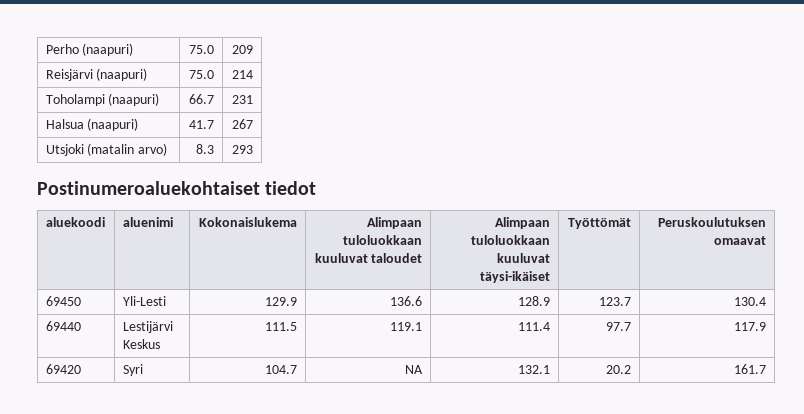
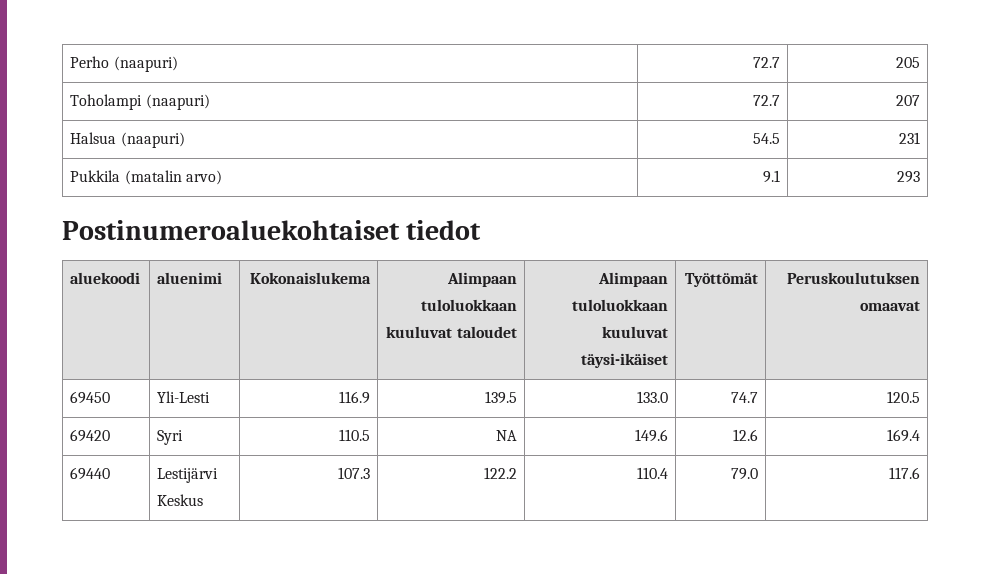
[189,45,215,54] [232,45,254,54] [45,68,148,81] [189,70,215,79] [232,70,254,79] 75.0 | 209 // Reisjärvi (naapuri) | 75.0 | 214 -> [752,57,780,68] [895,57,920,68] 72.7 | 205
[189,94,215,104] [232,95,254,104] 66.7 | 231 -> [752,95,780,106] [895,95,920,106] 72.7 | 207
[189,120,215,129] [232,119,254,129] [45,144,84,156] 41.7 | 267 // Utsjoki -> [752,133,780,144] [898,132,920,144] [70,170,121,182] 54.5 | 231 // Pukkila
[196,144,215,154] 8.3 -> [762,170,780,183] 9.1
[265,297,298,306] [390,296,423,306] [518,296,551,306] [599,297,632,306] [734,297,767,306] [45,321,81,331] [122,321,173,333] [122,339,160,349] [265,322,298,331] [390,322,423,331] [518,322,551,331] [606,322,632,331] [734,322,767,331] [45,364,81,374] [122,364,143,376] [265,365,298,374] [405,365,424,374] [518,365,551,374] [606,365,632,374] [734,364,767,374] 129.9 | 136.6 | 128.9 | 123.7 | 130.4 // 69440 | Lestijärvi Keskus | 111.5 | 119.1 | 111.4 | 97.7 | 117.9 // 69420 | Syri | 104.7 | NA | 132.1 | 20.2 | 161.7 -> [338,391,370,404] [484,391,517,404] [636,391,668,403] [730,392,758,403] [886,391,920,403] [70,429,111,442] [157,430,184,445] [338,429,370,441] [495,430,517,441] [634,429,668,442] [732,429,758,441] [886,429,920,442] [70,467,111,480] [157,468,219,483] [157,494,204,506] [337,467,370,479] [483,467,517,479] [636,467,668,479] [730,468,758,480] [888,467,920,479] 116.9 | 139.5 | 133.0 | 74.7 | 120.5 // 69420 | Syri | 110.5 | NA | 149.6 | 12.6 | 169.4 // 69440 | Lestijärvi Keskus | 107.3 | 122.2 | 110.4 | 79.0 | 117.6

